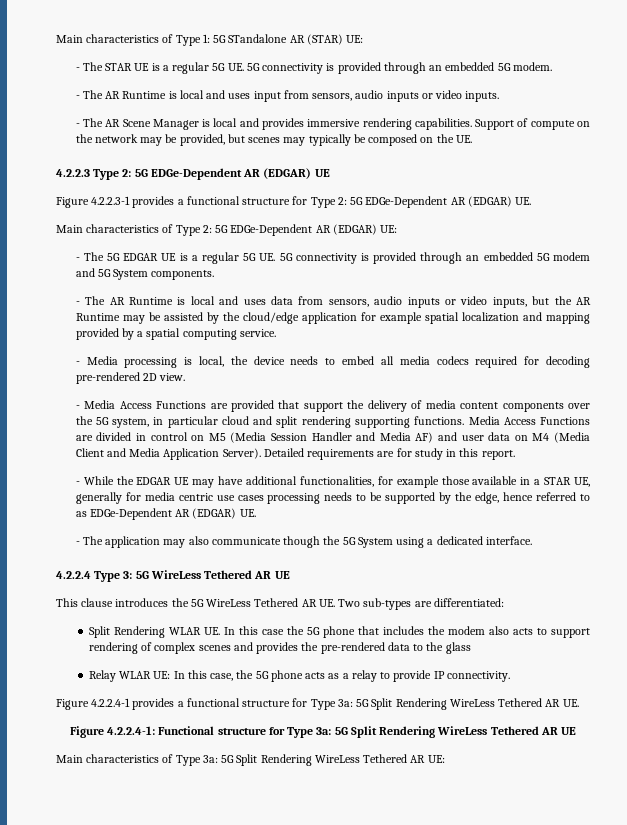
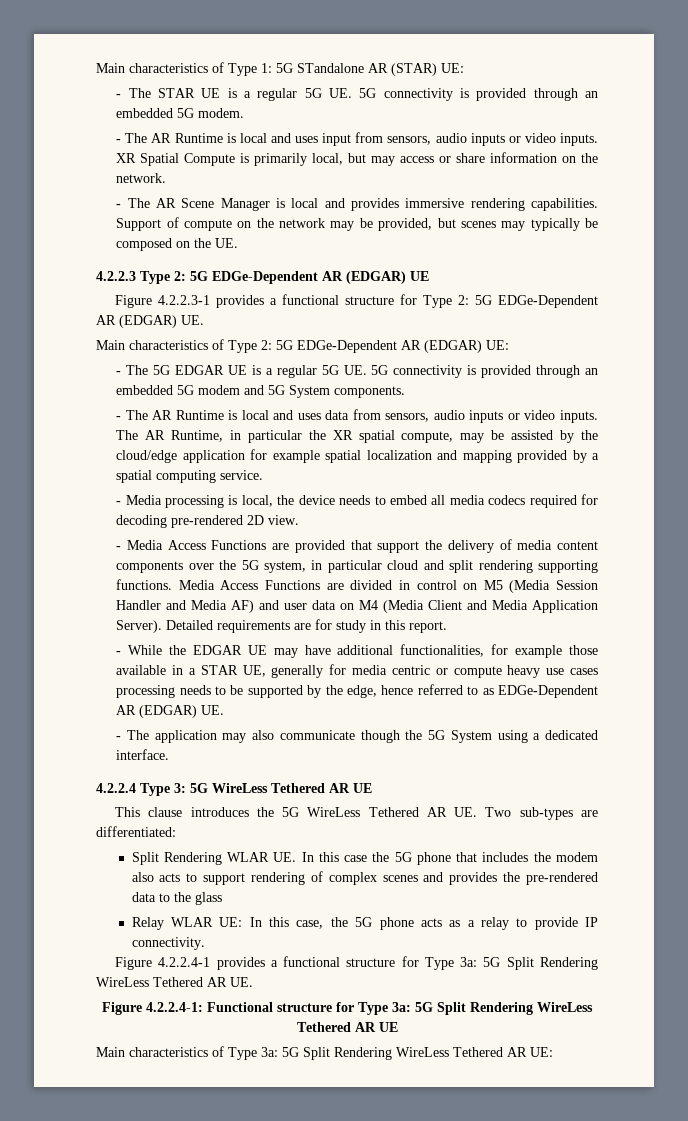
(500, 96) none -> [116,152,599,166] [116,173,167,183] XR Spatial Compute is primarily local, but may access or share information on the network.
[492,296,591,308] [75,313,120,321] inputs, but the AR Runtime -> [560,410,598,423] [116,430,454,443] inputs. The AR Runtime, in particular the XR spatial compute,
(213, 497) none -> [435,665,541,678] or compute heavy

